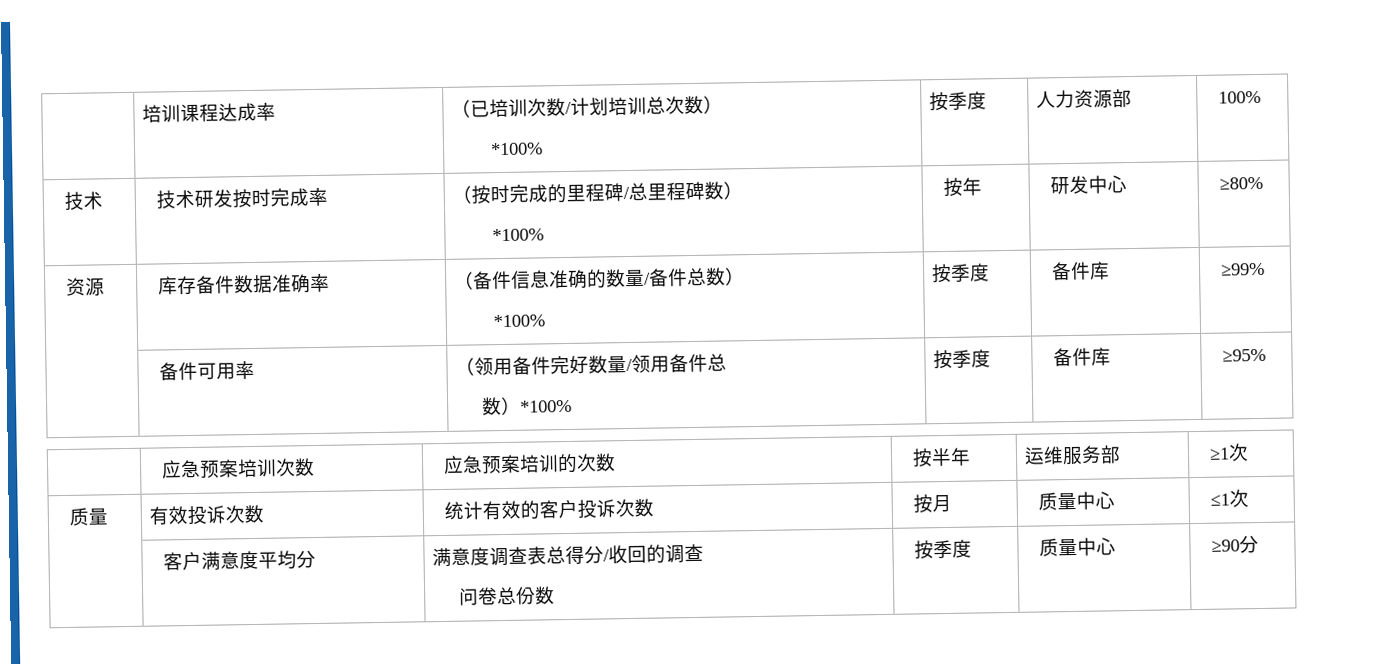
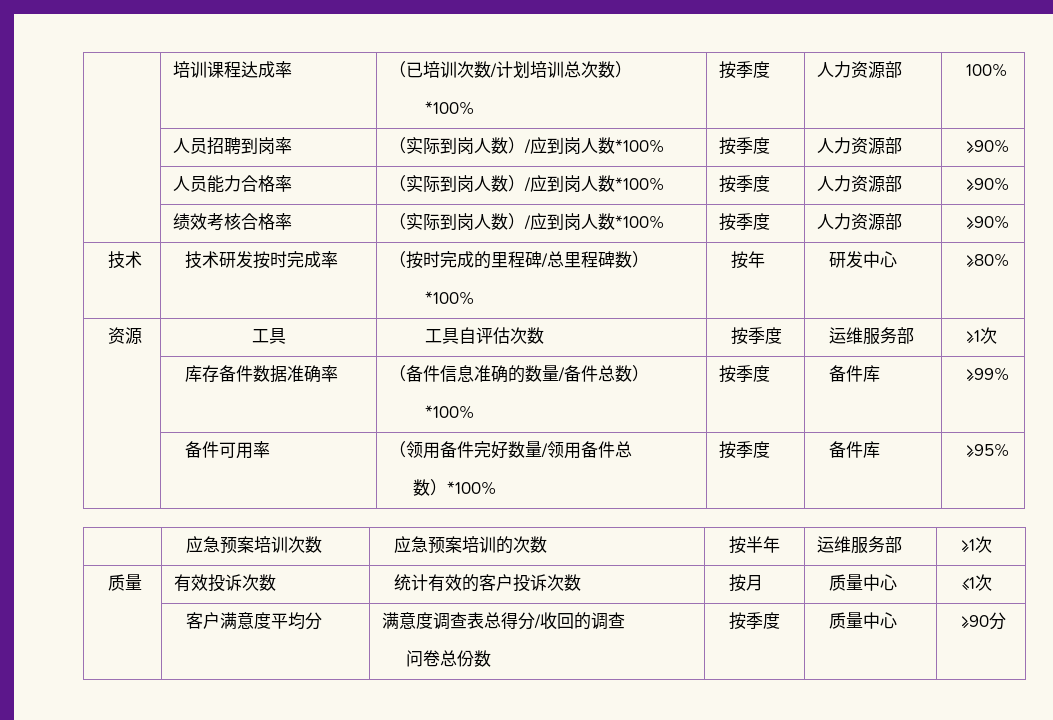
(1261, 97) none -> [173,137,293,155] [389,137,666,155] [719,137,771,155] [817,137,903,155] [966,139,1011,154] [173,175,293,193] [389,175,666,193] [719,175,771,193] [817,175,903,193] [966,177,1011,192] [173,213,293,231] [389,213,666,231] [719,213,771,231] [817,213,903,231] [966,215,1011,230] // | 人员招聘到岗率 | （实际到岗人数）/应到岗人数*100% | 按季度 | 人力资源部 | ≥90% // | 人员能力合格率 | （实际到岗人数）/应到岗人数*100% | 按季度 | 人力资源部 | ≥90% // | 绩效考核合格率 | （实际到岗人数）/应到岗人数*100% | 按季度 | 人力资源部 | ≥90%
(105, 287) none -> [251,328,286,344] [425,327,545,344] [731,327,783,345] [829,327,915,345] [966,327,998,344] | 工具 | 工具自评估次数 | 按季度 | 运维服务部 | ≥1次 //

